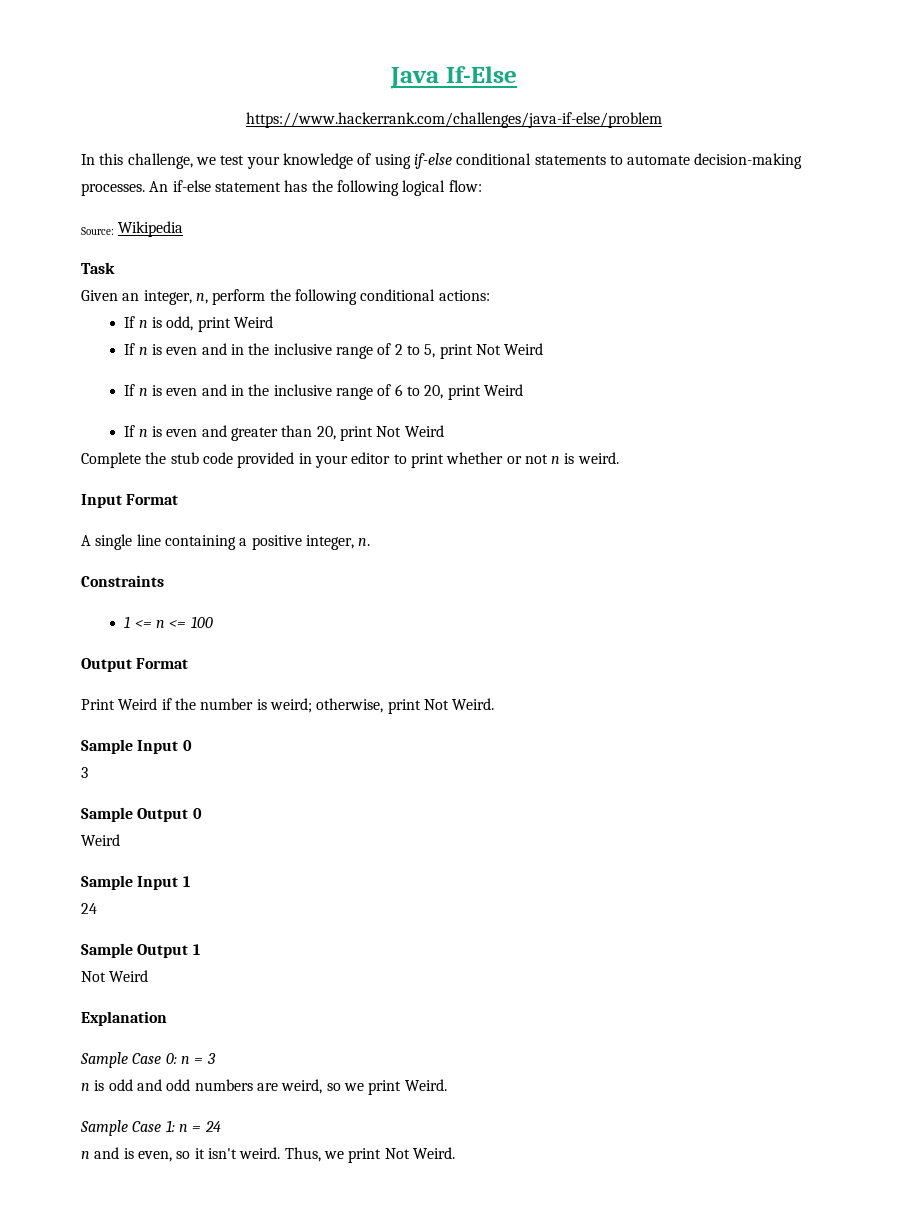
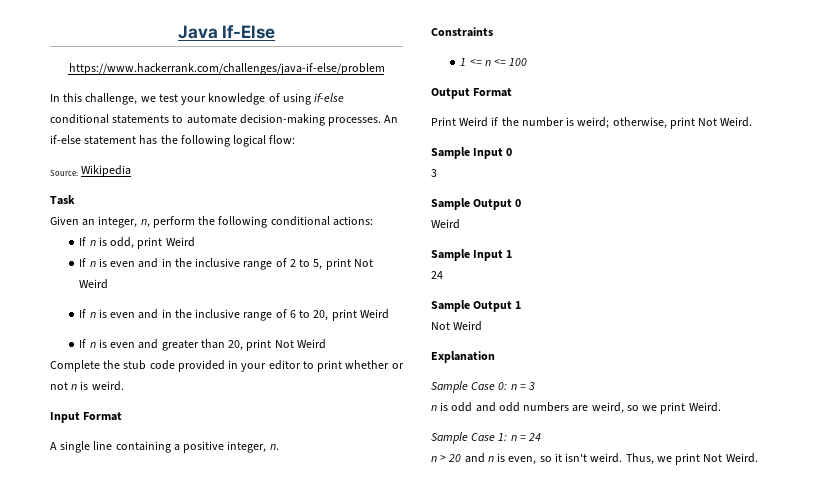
[94,1147,120,1159] and -> [440,453,494,463] > 20 and n

